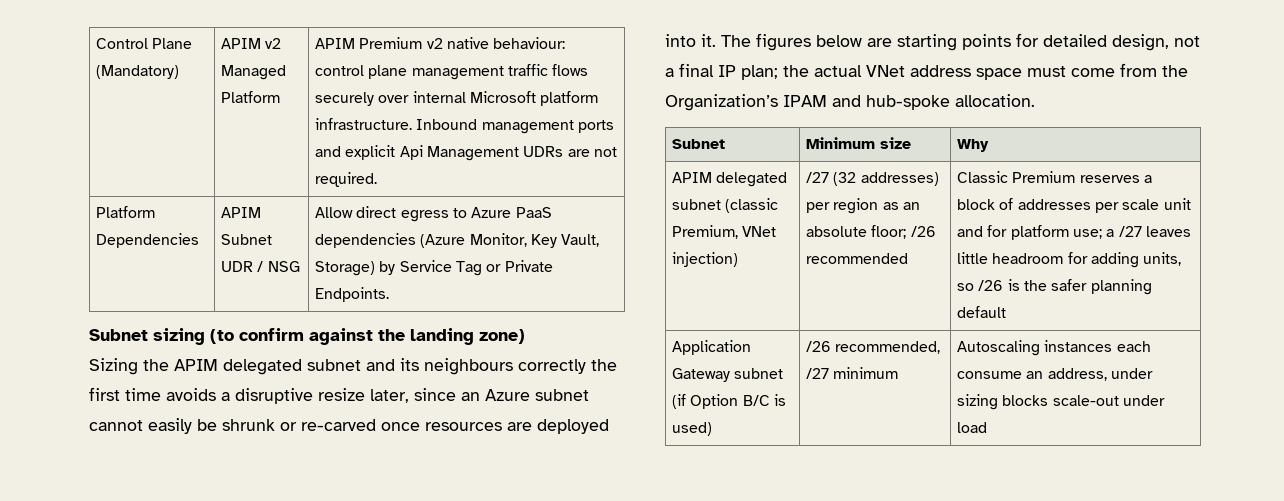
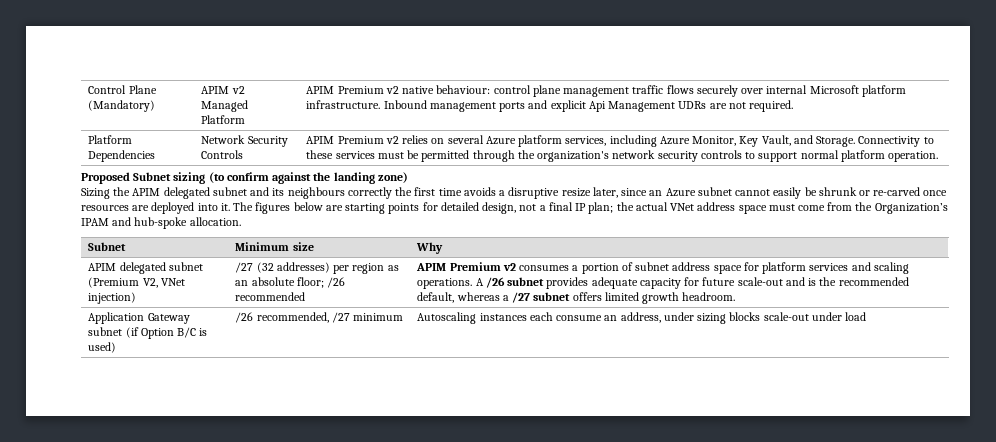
[221,207,262,218] [221,234,273,245] [221,261,300,272] [315,206,552,222] [315,233,600,248] [315,260,553,276] [315,287,390,302] APIM Subnet UDR / NSG | Allow direct egress to Azure PaaS dependencies (Azure Monitor, Key Vault, Storage) by Service Tag or Private Endpoints. // -> [201,135,288,147] [201,150,244,159] [306,135,934,147] [306,150,939,162] [81,172,130,184] Network Security Controls | APIM Premium v2 relies on several Azure platform services, including Azure Monitor, Key Vault, and Storage. Connectivity to these services must be permitted through the organization's network security controls to support normal platform operation. // Proposed
[725,198,779,213] [672,225,739,239] (classic Premium, -> [88,277,158,288] (Premium V2,
[957,171,1153,183] [957,198,1191,213] [957,225,1192,240] [957,252,1182,268] [957,279,1152,295] [957,306,1007,318] Classic Premium reserves a block of addresses per scale unit and for platform use; a /27 leaves little headroom for adding units, so /26 is the safer planning default -> [416,262,909,274] [417,277,909,289] [417,292,736,304] APIM Premium v2 consumes a portion of subnet address space for platform services and scaling operations. A /26 subnet provides adequate capacity for future scale-out and is the recommended default, whereas a /27 subnet offers limited growth headroom.

